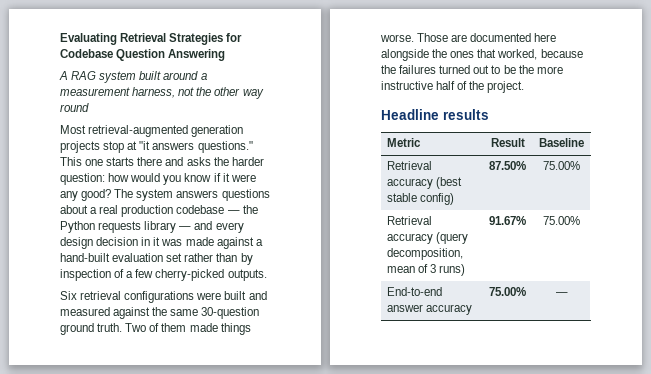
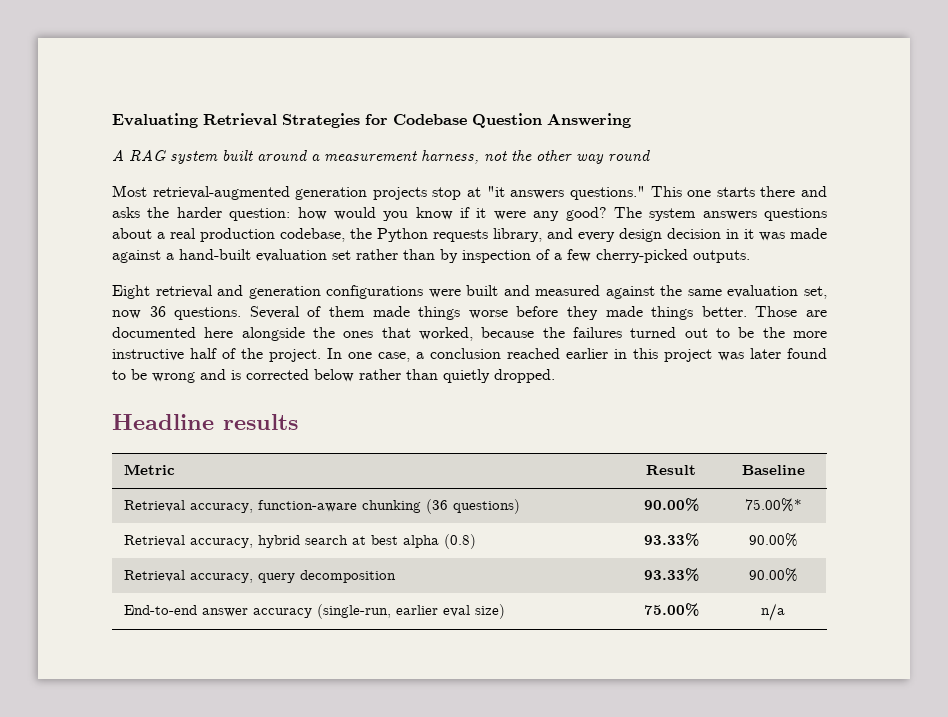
[176,205,240,214] codebase — -> [280,228,345,242] codebase,
[144,221,192,233] library — -> [493,228,542,242] library,
[60,291,122,300] Six retrieval -> [112,285,321,299] Eight retrieval and generation
[201,307,260,319] [60,323,251,335] [380,34,414,42] 30-question ground truth. Two of them made things worse. -> [727,285,828,299] [112,306,747,320] evaluation set, now 36 questions. Several of them made things worse before they made things better.
(525, 87) none -> [327,348,827,362] [112,369,555,383] In one case, a conclusion reached earlier in this project was later found to be wrong and is corrected below rather than quietly dropped.
[386,177,463,189] [386,193,455,205] [489,161,526,170] [543,161,580,170] [386,216,432,225] [386,232,469,244] [386,248,463,260] [386,264,466,276] [489,216,526,225] [543,216,580,225] accuracy (best stable config) | 87.50% | 75.00% // Retrieval accuracy (query decomposition, mean of 3 runs) | 91.67% | 75.00% -> [190,499,521,514] [643,498,699,511] [744,498,802,512] [124,534,477,549] [643,533,699,546] [748,533,798,547] [124,570,397,583] [643,568,699,581] [748,568,798,582] accuracy, function-aware chunking (36 questions) | 90.00% | 75.00%* // Retrieval accuracy, hybrid search at best alpha (0.8) | 93.33% | 90.00% // Retrieval accuracy, query decomposition | 93.33% | 90.00%
(473, 309) none -> [317,604,506,619] (single-run, earlier eval size)
[555,292,568,296] — -> [761,603,785,621] n/a

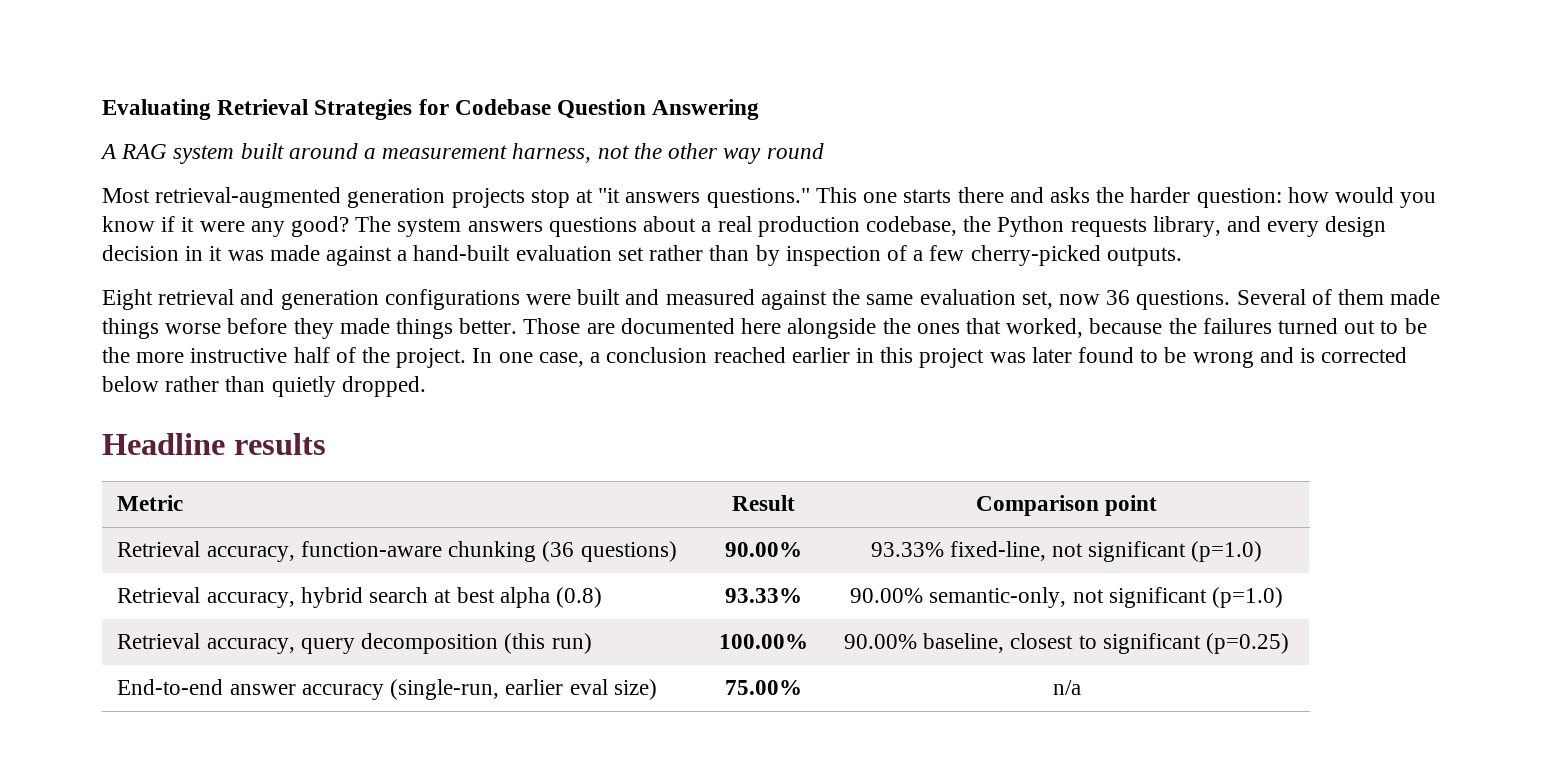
[741,465,805,475] Baseline -> [975,495,1158,516] Comparison point
[744,498,802,512] 75.00%* -> [870,541,1263,562] 93.33% fixed-line, not significant (p=1.0)
(798, 540) none -> [929,587,1283,608] semantic-only, not significant (p=1.0)
[643,568,699,581] [748,568,798,582] | 93.33% | 90.00% -> [504,633,592,654] [718,634,808,649] [843,633,1290,654] (this run) | 100.00% | 90.00% baseline, closest to significant (p=0.25)

